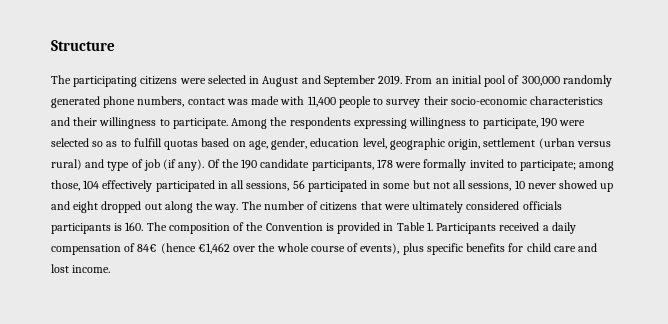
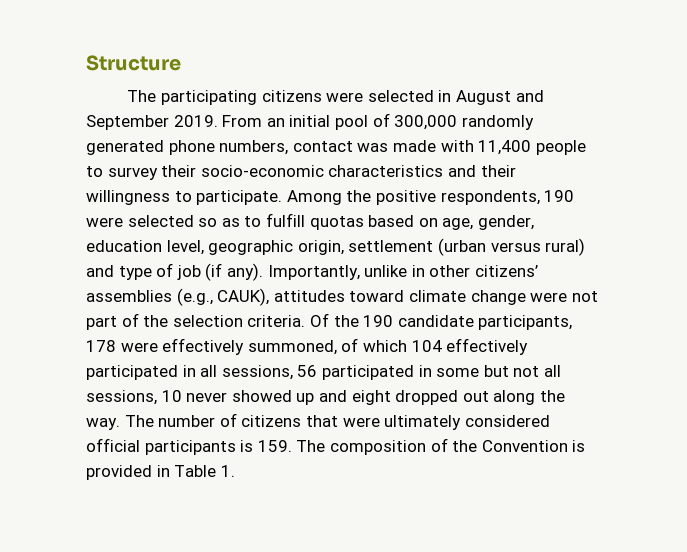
[289,117,538,129] respondents expressing willingness to participate, -> [375,190,540,205] positive respondents,
(205, 165) none -> [267,265,538,280] [86,288,598,306] [86,313,306,330] Importantly, unlike in other citizens’ assemblies (e.g., CAUK), attitudes toward climate change were not part of the selection criteria.
[423,159,615,171] [51,180,80,191] formally invited to participate; among those, -> [162,338,407,355] effectively summoned, of which
[522,201,562,210] officials -> [86,438,140,452] official
[125,222,144,231] 160. -> [257,440,292,452] 159.
[436,222,576,234] [51,243,598,255] [51,264,111,273] Participants received a daily compensation of 84€ (hence €1,462 over the whole course of events), plus specific benefits for child care and lost income. -> (235, 471) none

